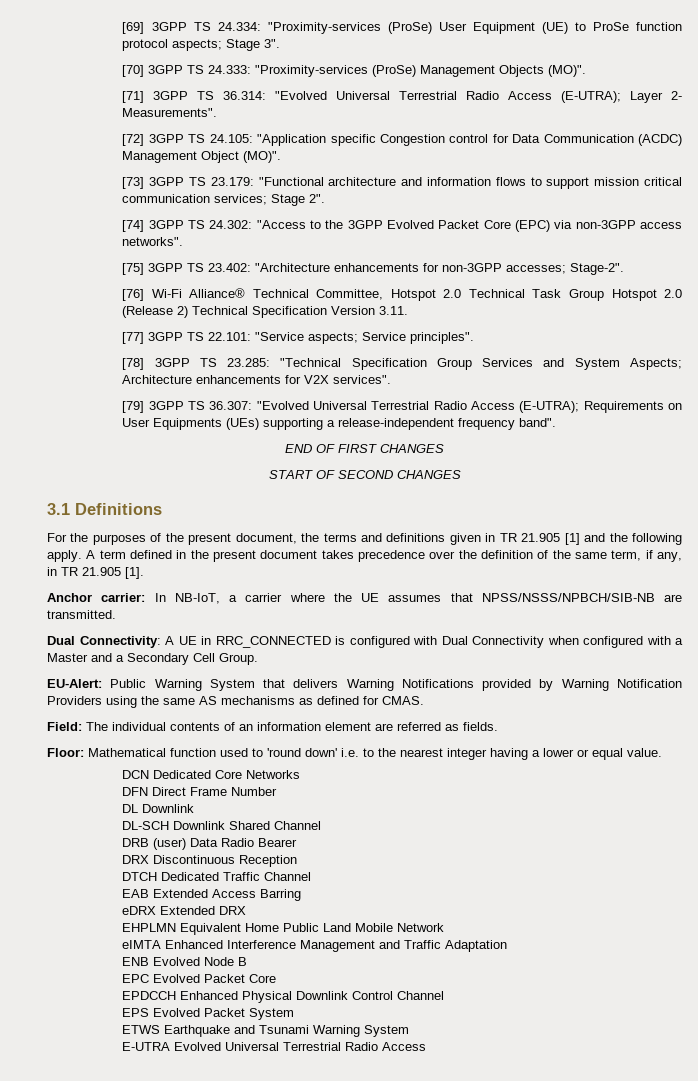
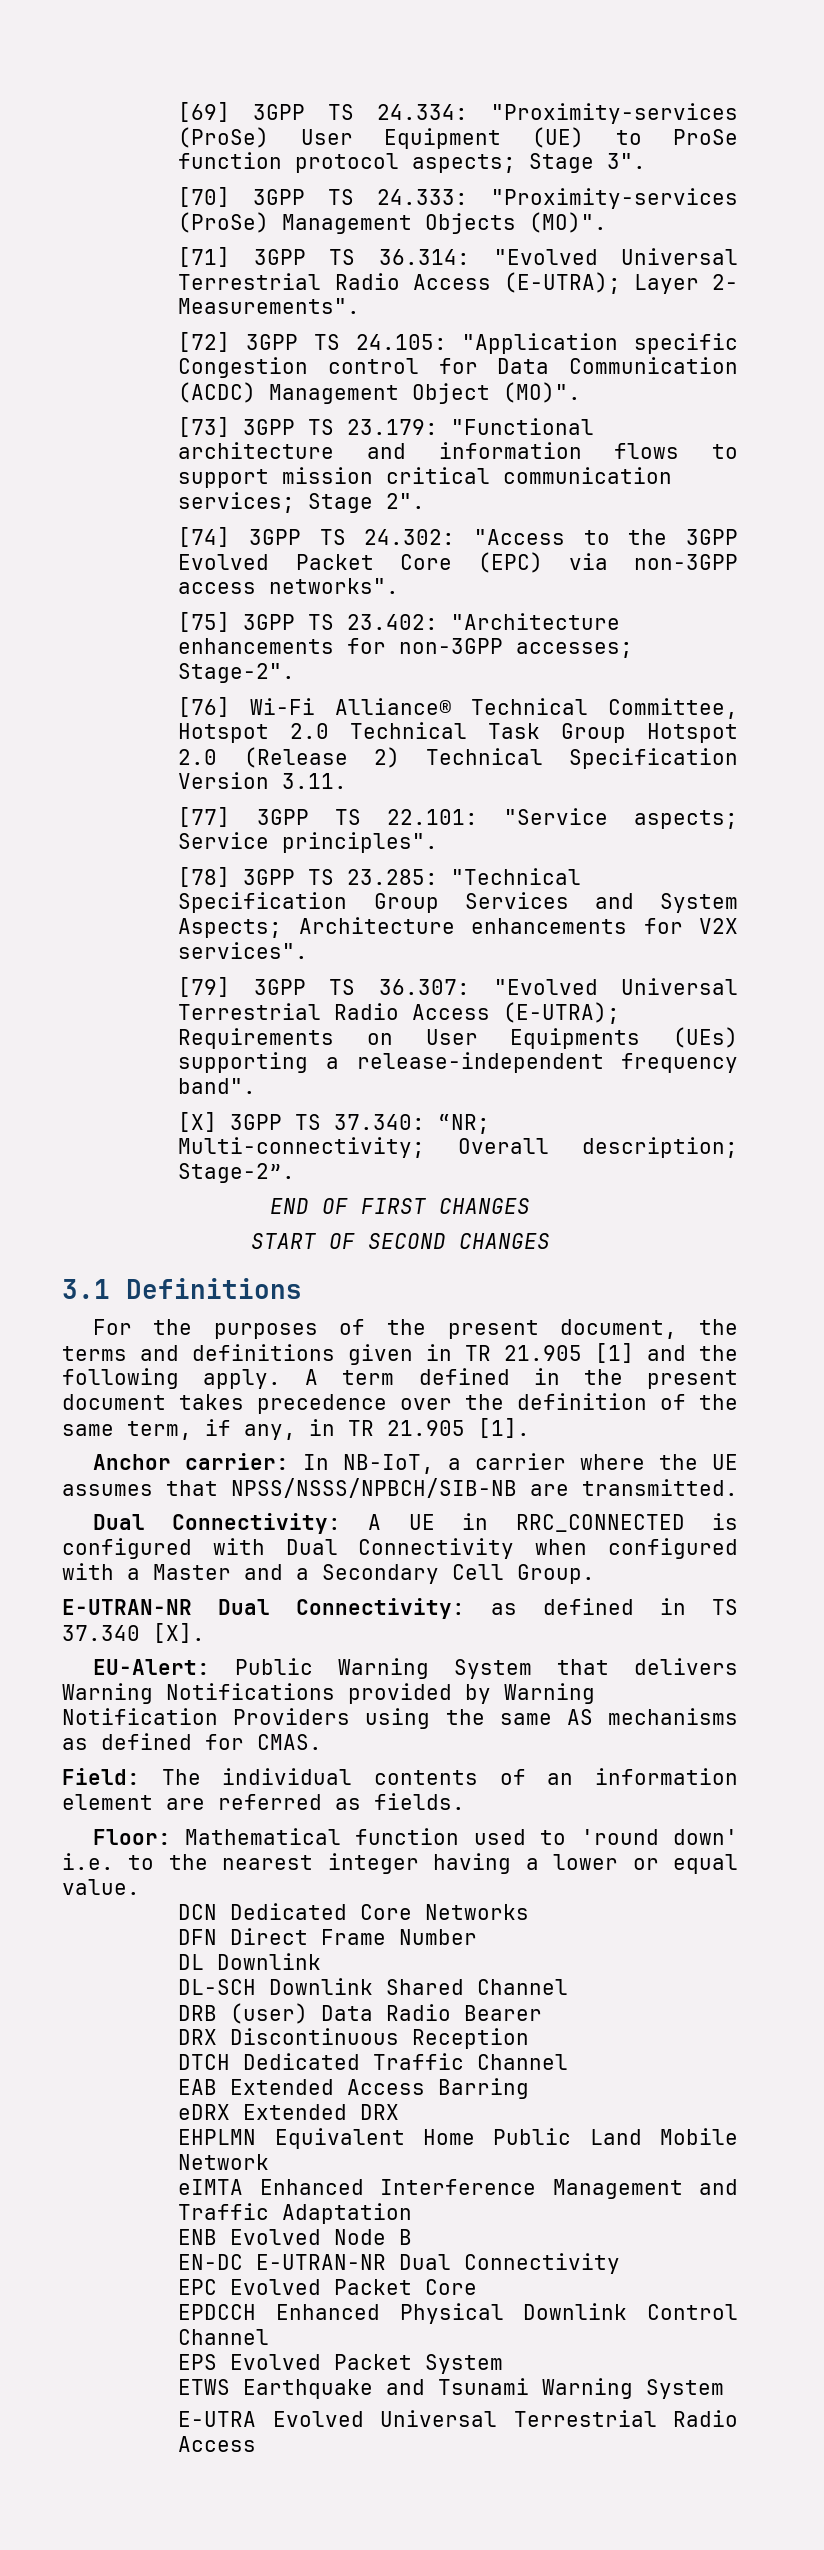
(557, 422) none -> [178,1112,491,1134] [178,1137,738,1158] [178,1163,296,1183] // [X] 3GPP TS 37.340: “NR; Multi-connectivity; Overall description; Stage-2”.
(258, 659) none -> [62,1598,738,1619] [62,1623,205,1643] // E-UTRAN-NR Dual Connectivity: as defined in TS 37.340 [X].
(248, 961) none -> [178,2253,621,2274] // EN-DC E-UTRAN-NR Dual Connectivity

